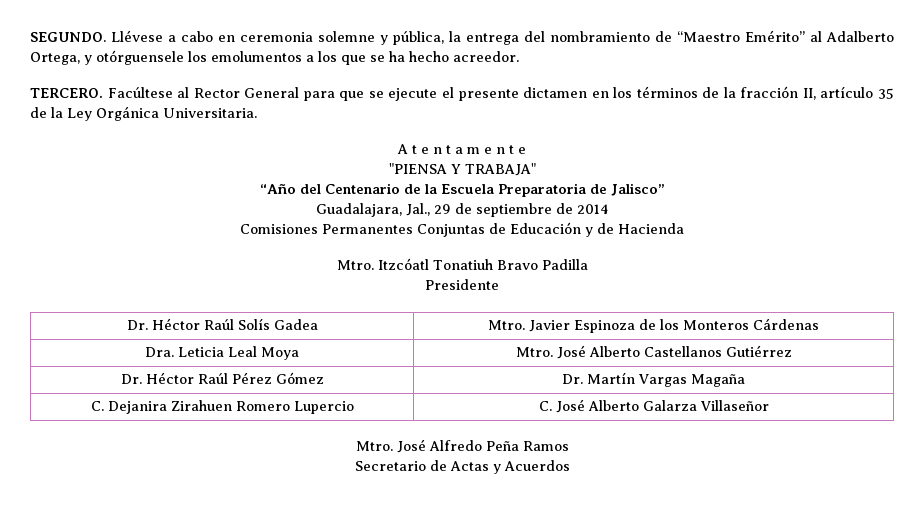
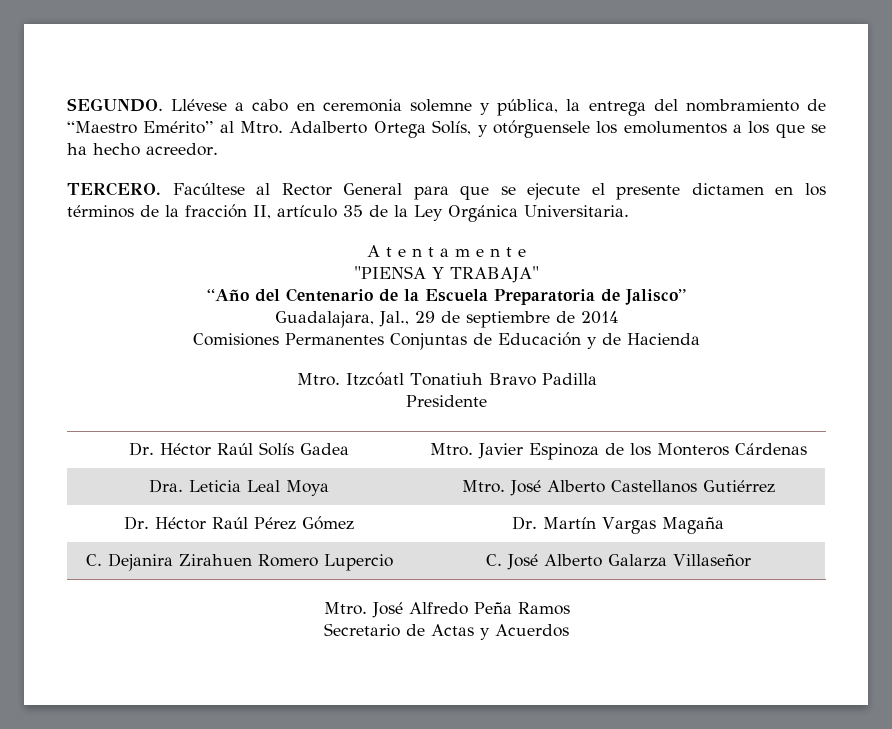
[826,31,894,42] [30,52,80,65] Adalberto Ortega, -> [240,120,472,138] Mtro. Adalberto Ortega Solís,

